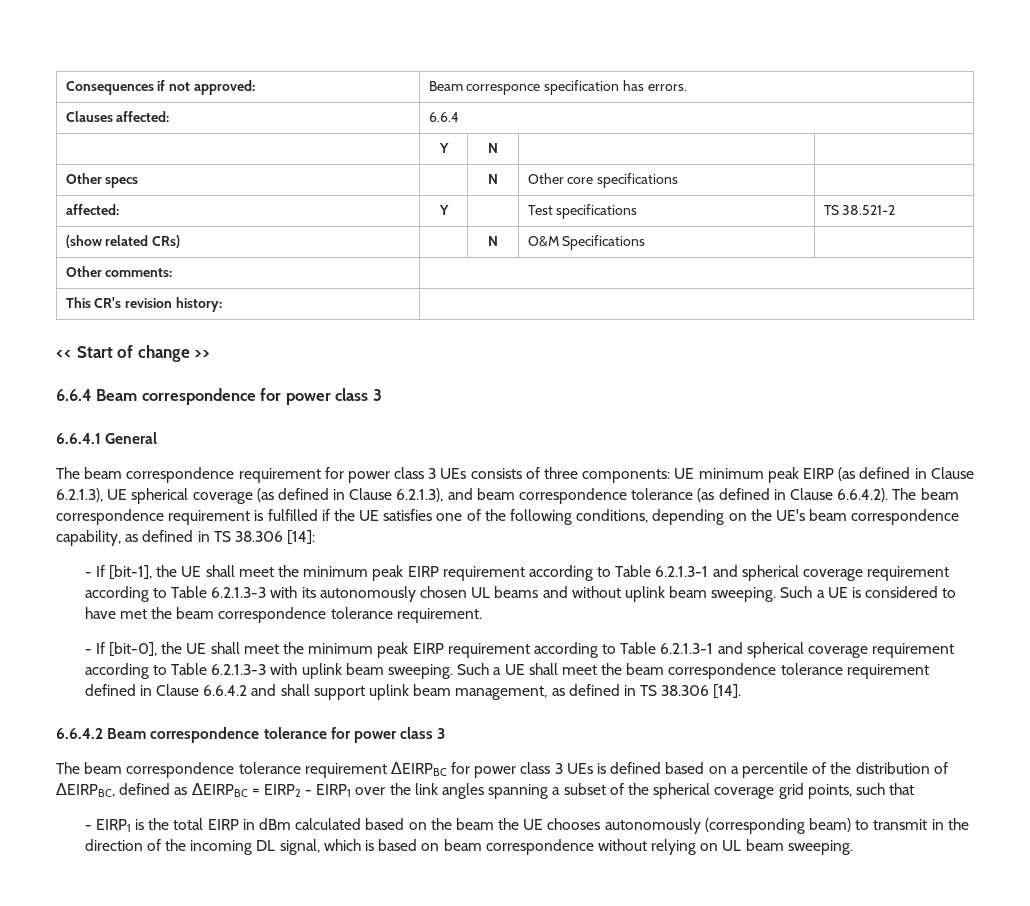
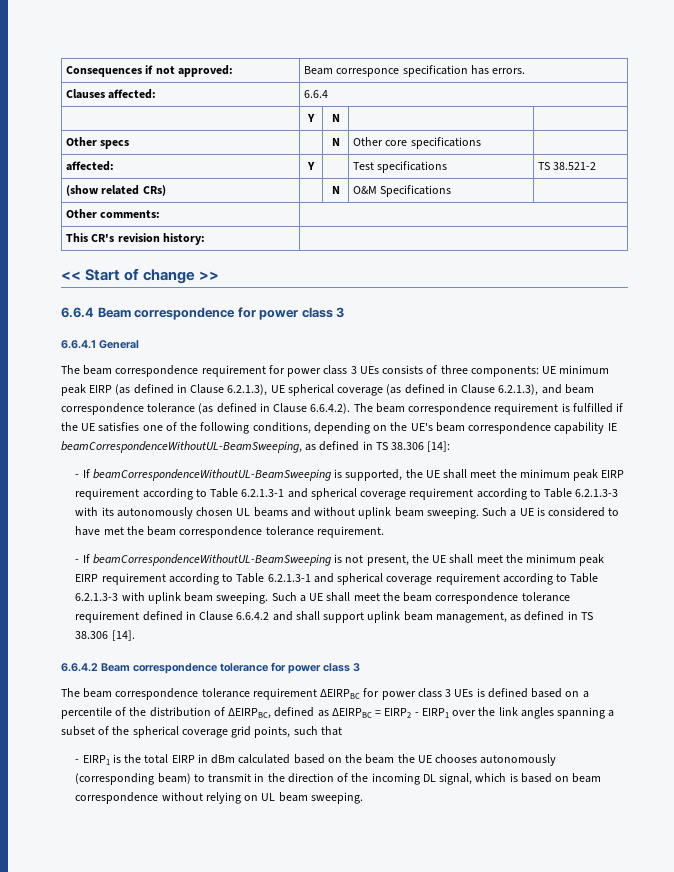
[56,530,121,546] capability, -> [554,422,617,434] [61,441,302,453] capability IE beamCorrespondenceWithoutUL-BeamSweeping,
[109,565,153,580] [bit-1], -> [92,469,403,481] beamCorrespondenceWithoutUL-BeamSweeping is supported,
[109,642,158,657] [bit-0], -> [92,554,409,566] beamCorrespondenceWithoutUL-BeamSweeping is not present,

